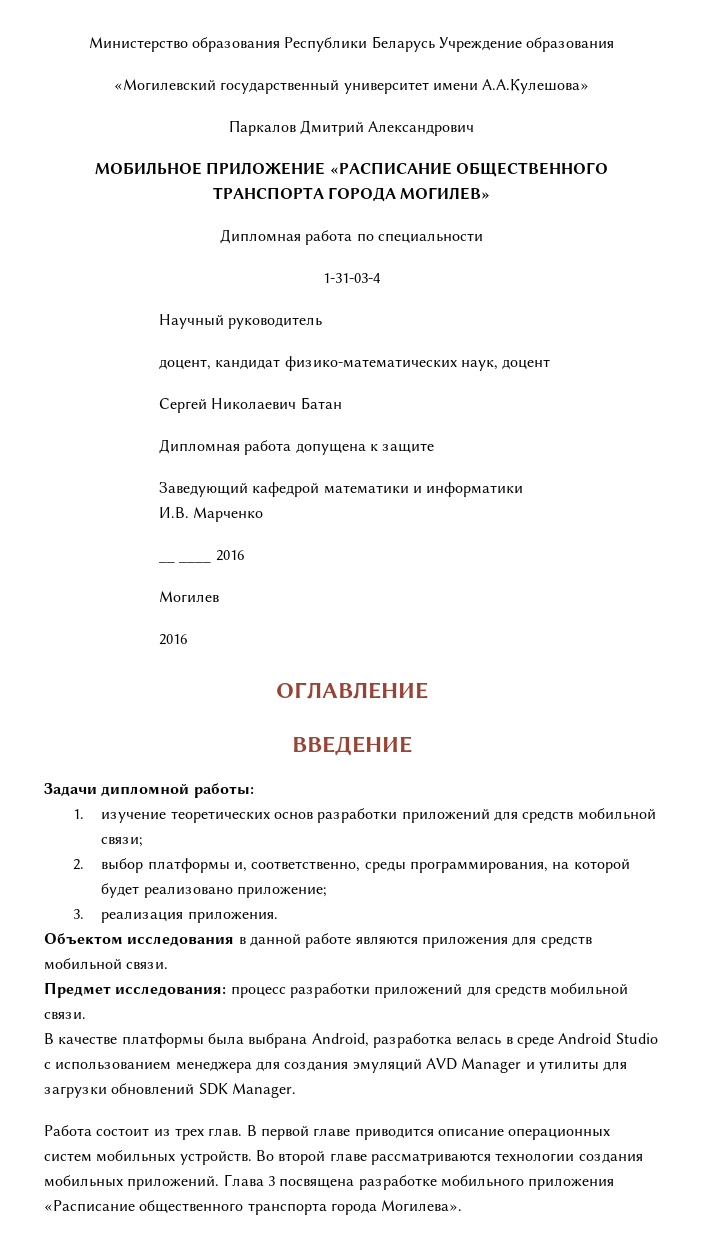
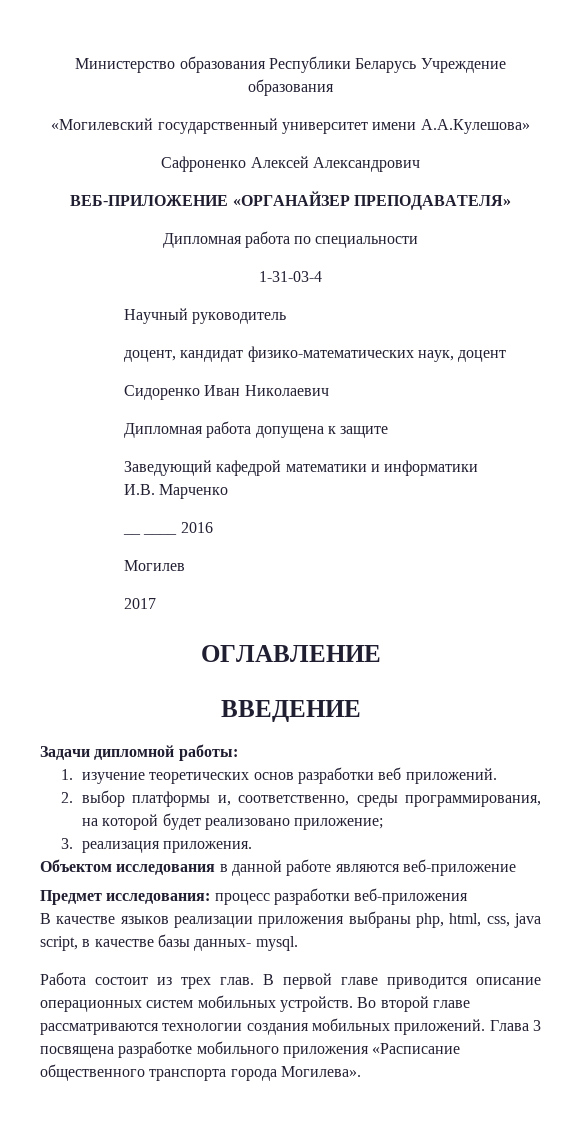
[228,120,364,136] Паркалов Дмитрий -> [161,156,309,172] Сафроненко Алексей
[95,162,608,177] [212,187,491,202] МОБИЛЬНОЕ ПРИЛОЖЕНИЕ «РАСПИСАНИЕ ОБЩЕСТВЕННОГО ТРАНСПОРТА ГОРОДА МОГИЛЕВ» -> [70,191,511,210] ВЕБ-ПРИЛОЖЕНИЕ «ОРГАНАЙЗЕР ПРЕПОДАВАТЕЛЯ»
[158,398,207,413] Сергей -> [123,385,241,400] Сидоренко Иван
[300,397,342,409] Батан -> (329, 390) none
[158,634,187,645] 2016 -> [123,598,156,609] 2017
[401,808,656,823] [101,836,144,847] приложений для средств мобильной связи; -> [378,767,497,784] веб приложений.
[421,936,592,948] [44,958,169,970] приложения для средств мобильной связи. -> [402,859,516,876] веб-приложение
[374,983,629,998] [44,1011,86,1020] [44,1033,658,1048] [44,1058,628,1073] [44,1083,296,1098] приложений для средств мобильной связи. // В качестве платформы была выбрана Android, разработка велась в среде Android Studio с использованием менеджера для создания эмуляций AVD Manager и утилиты для загрузки обновлений SDK Manager. -> [354,888,469,905] [40,911,541,928] [40,934,298,951] веб-приложения // В качестве языков реализации приложения выбраны php, html, css, java script, в качестве базы данных- mysql.

